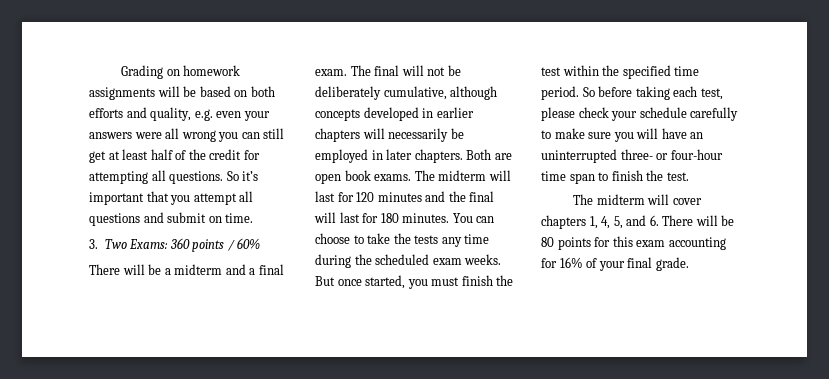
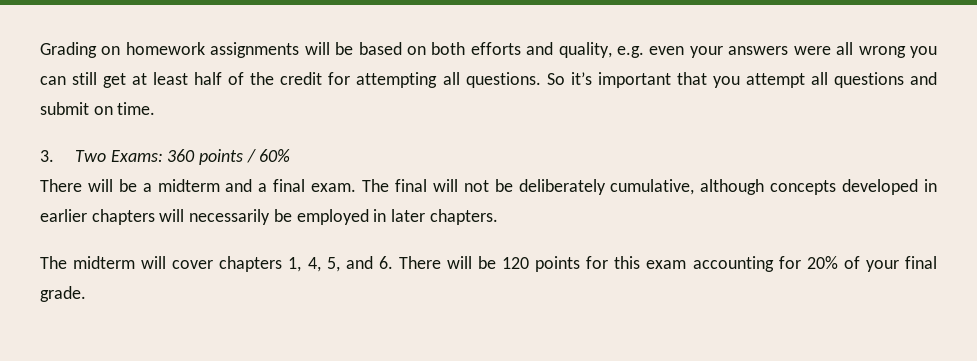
[466,149,512,160] [315,170,511,184] [315,191,495,202] [314,212,495,223] [315,233,490,247] [315,254,502,268] [315,275,514,289] [541,65,700,79] [541,86,723,100] [541,107,739,121] [541,128,704,142] [541,149,723,163] [541,170,689,184] Both are open book exams. The midterm will last for 120 minutes and the final will last for 180 minutes. You can choose to take the tests any time during the scheduled exam weeks. But once started, you must finish the test within the specified time period. So before taking each test, please check your schedule carefully to make sure you will have an uninterrupted three- or four-hour time span to finish the test. -> (498, 217) none
[541,237,554,247] 80 -> [502,257,530,269] 120
[559,257,583,268] 16% -> [806,256,838,269] 20%

